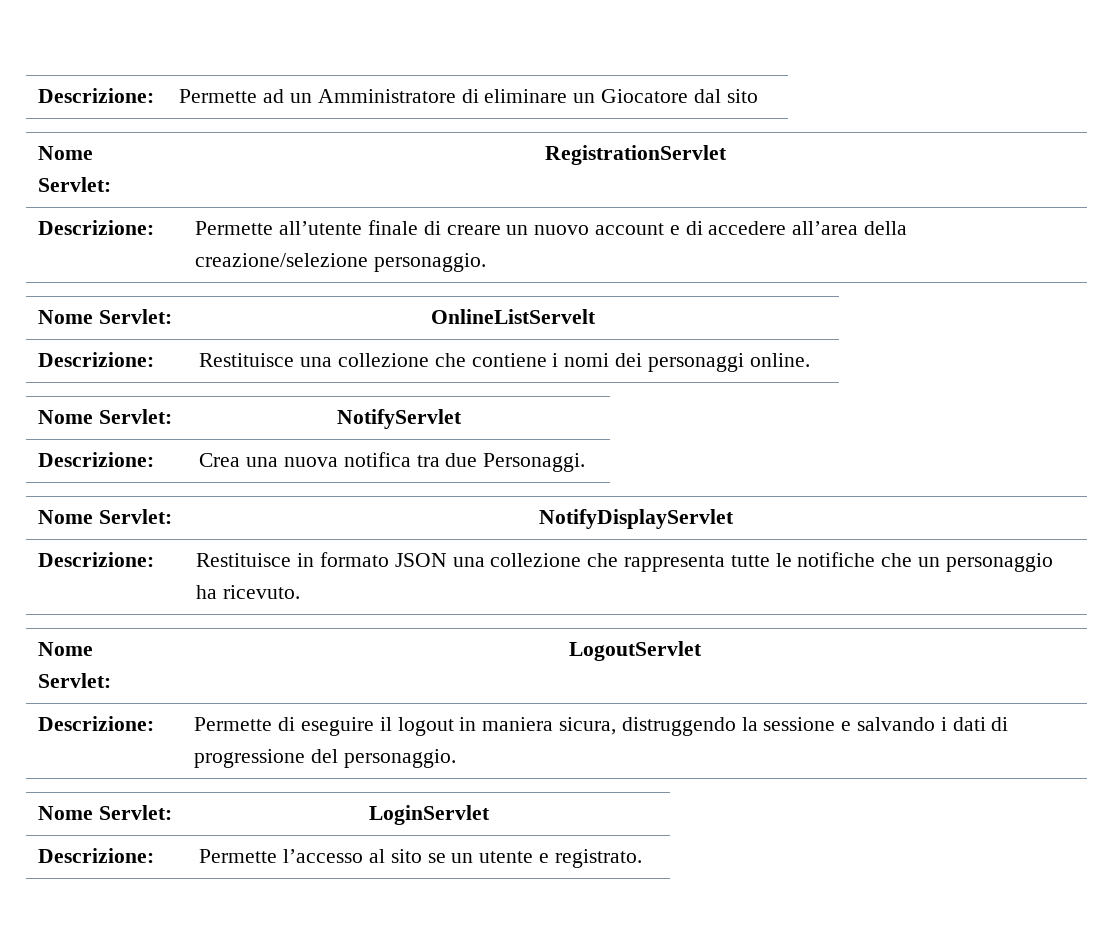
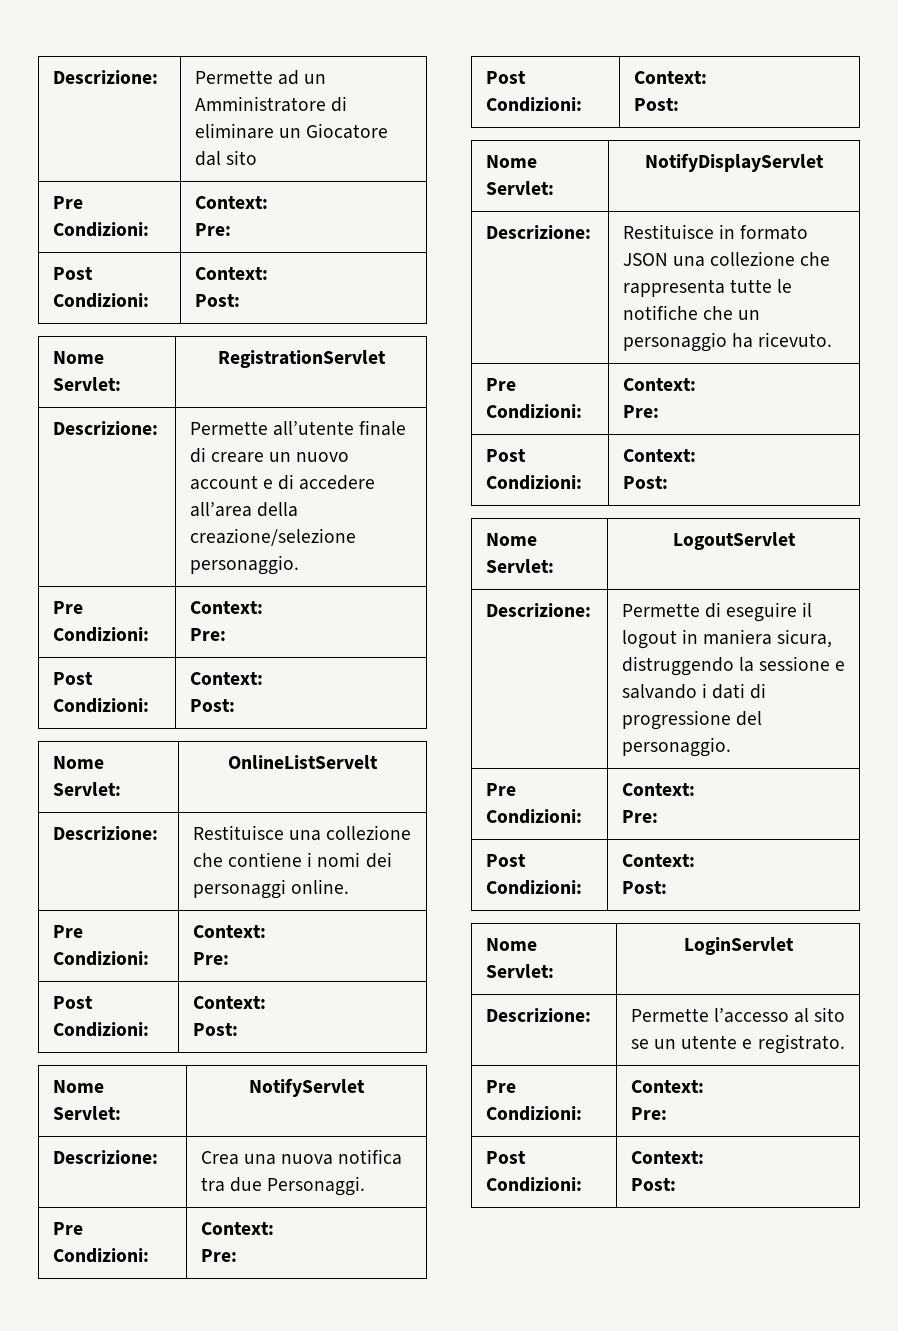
(758, 96) none -> [52,196,83,209] [52,222,149,237] [194,196,268,209] [194,223,231,236] [52,267,93,280] [52,293,149,308] [194,267,268,280] [194,294,240,307] // Pre Condizioni: | Context: // Pre: // Post Condizioni: | Context: // Post:
(487, 262) none -> [52,601,83,614] [52,627,149,642] [189,601,263,614] [189,628,226,641] [52,672,93,685] [52,698,149,713] [189,672,263,685] [189,699,235,712] // Pre Condizioni: | Context: // Pre: // Post Condizioni: | Context: // Post:
(810, 360) none -> [52,925,83,938] [52,951,149,966] [192,925,266,938] [192,952,229,965] [52,996,93,1009] [52,1022,149,1037] [192,996,266,1009] [192,1023,238,1036] // Pre Condizioni: | Context: // Pre: // Post Condizioni: | Context: // Post:
(586, 462) none -> [52,1222,83,1235] [52,1248,149,1263] [200,1222,274,1235] [200,1249,237,1262] [485,71,526,84] [485,97,582,112] [633,71,707,84] [633,98,679,111] // Pre Condizioni: | Context: // Pre: // Post Condizioni: | Context: // Post:
(301, 592) none -> [485,378,516,391] [485,404,582,419] [622,378,696,391] [622,405,659,418] [485,449,526,462] [485,475,582,490] [622,449,696,462] [622,476,668,489] // Pre Condizioni: | Context: // Pre: // Post Condizioni: | Context: // Post:
(457, 758) none -> [485,783,516,796] [485,809,582,824] [621,783,695,796] [621,810,658,823] [485,854,526,867] [485,880,582,895] [621,854,695,867] [621,881,667,894] // Pre Condizioni: | Context: // Pre: // Post Condizioni: | Context: // Post:
(642, 858) none -> [485,1080,516,1093] [485,1106,582,1121] [630,1080,704,1093] [630,1107,667,1120] [485,1151,526,1164] [485,1177,582,1192] [630,1151,704,1164] [630,1178,676,1191] // Pre Condizioni: | Context: // Pre: // Post Condizioni: | Context: // Post:

